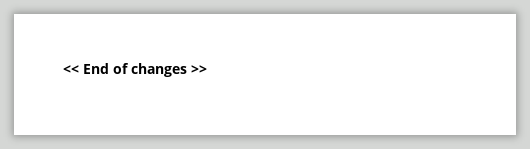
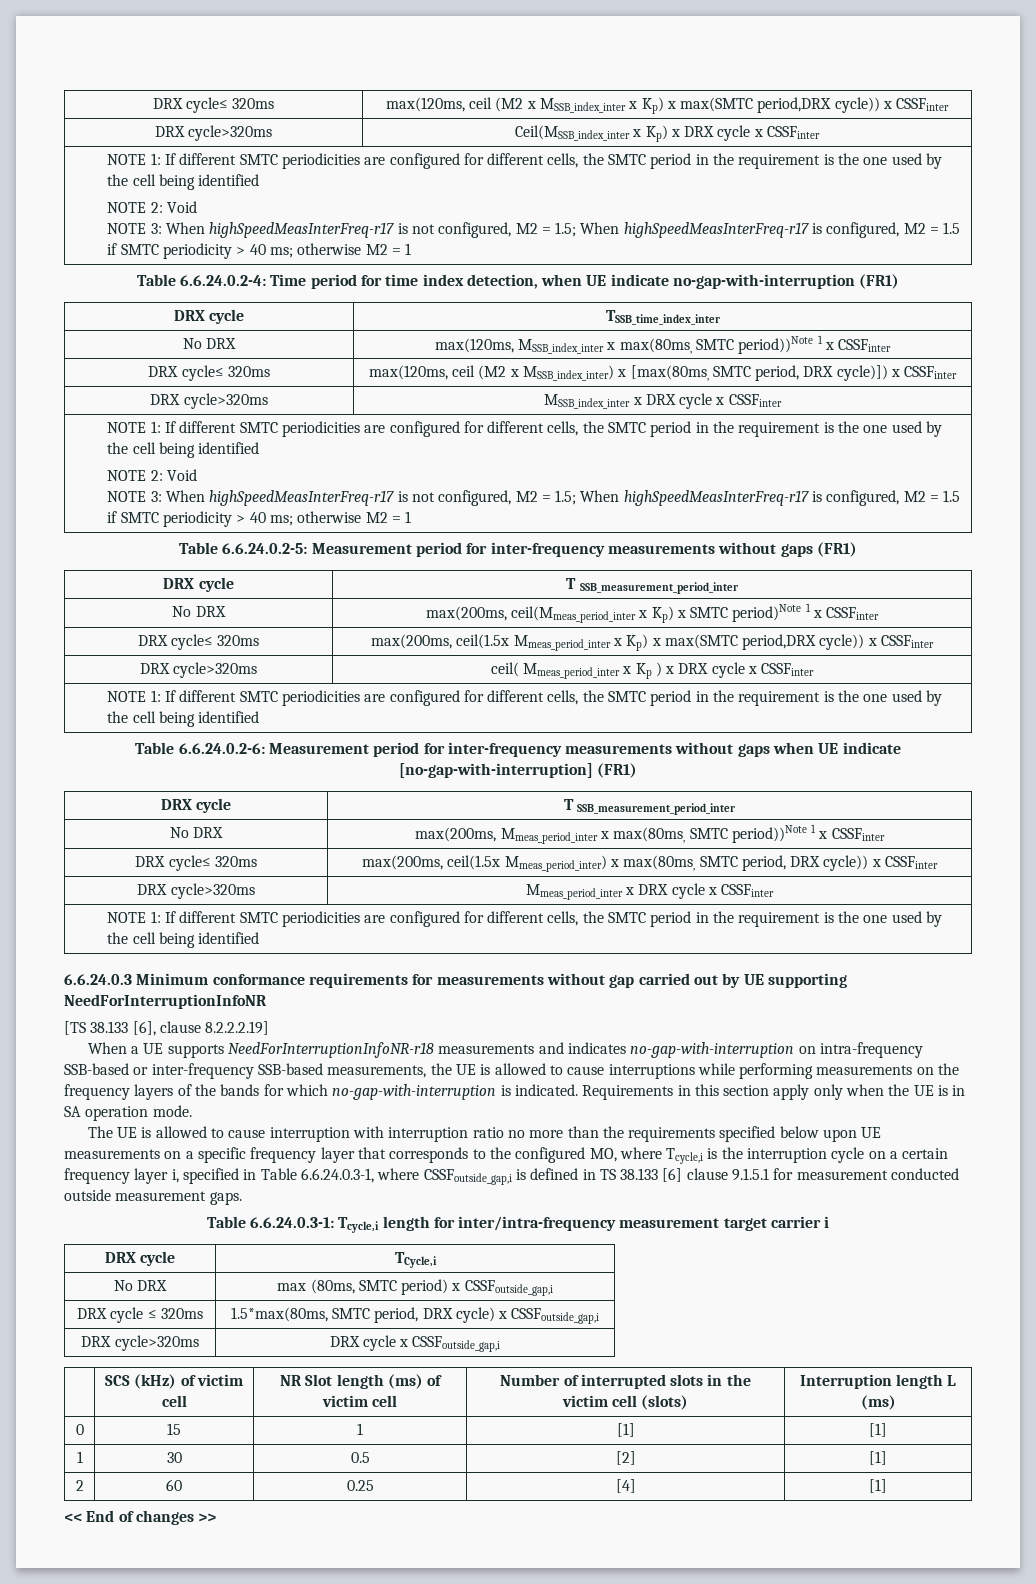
(63, 69) none -> [152,97,275,113] [385,97,950,114] [154,125,273,141] [514,125,821,142] [107,153,943,169] [107,174,260,190] [107,201,197,213] [107,222,961,238] [107,243,412,259] [136,274,900,289] [173,309,245,324] [605,310,720,325] [182,338,237,349] [434,335,892,354] [148,365,270,381] [368,365,958,381] [150,393,268,409] [544,393,782,409] [107,421,943,437] [107,442,260,458] [107,469,197,481] [107,490,961,506] [107,511,412,527] [179,542,857,557] [163,577,234,592] [566,578,738,594] [172,606,226,617] [425,603,880,623] [137,634,260,650] [370,634,935,651] [139,662,258,678] [490,662,815,679] [107,690,943,706] [107,711,260,727] [135,742,901,757] [398,763,638,778] [160,798,232,813] [563,799,736,815] [169,827,224,838] [415,824,885,844] [135,855,257,871] [361,855,939,872] [137,883,255,899] [525,883,775,900] [107,911,943,927] [107,932,260,948] [64,973,847,988] [64,994,267,1009] [64,1021,270,1036] [87,1042,923,1058] [64,1063,960,1079] [64,1084,966,1100] [64,1105,192,1121] [87,1126,882,1142] [64,1147,949,1164] [64,1168,960,1185] [64,1189,242,1205] [206,1216,830,1233] [104,1251,176,1266] [394,1252,437,1268] [113,1280,168,1291] [277,1279,553,1296] [77,1307,203,1323] [230,1307,600,1324] [81,1335,199,1351] [329,1335,501,1352] [105,1374,243,1389] [161,1395,187,1407] [279,1374,443,1389] [321,1395,398,1407] [500,1374,751,1389] [561,1395,689,1410] [799,1374,957,1389] [860,1395,896,1410] [75,1424,84,1435] [167,1423,181,1435] [356,1423,363,1435] [616,1423,635,1437] [869,1423,887,1437] [76,1451,83,1463] [166,1452,182,1463] [350,1452,370,1463] [615,1451,636,1465] [869,1451,887,1465] [75,1480,84,1491] [166,1479,182,1491] [346,1480,374,1491] [615,1479,636,1493] [869,1479,887,1493] DRX cycle≤ 320ms | max(120ms, ceil (M2 x MSSB_index_inter x Kp) x max(SMTC period,DRX cycle)) x CSSFinter // DRX cycle>320ms | Ceil(MSSB_index_inter x Kp) x DRX cycle x CSSFinter // NOTE 1: If different SMTC periodicities are configured for different cells, the SMTC period in the requirement is the one used by the cell being identified // NOTE 2: Void // NOTE 3: When highSpeedMeasInterFreq-r17 is not configured, M2 = 1.5; When highSpeedMeasInterFreq-r17 is configured, M2 = 1.5 if SMTC periodicity > 40 ms; otherwise M2 = 1 // Table 6.6.24.0.2-4: Time period for time index detection, when UE indicate no-gap-with-interruption (FR1) // DRX cycle | TSSB_time_index_inter // No DRX | max(120ms, MSSB_index_inter x max(80ms, SMTC period))Note 1 x CSSFinter // DRX cycle≤ 320ms | max(120ms, ceil (M2 x MSSB_index_inter) x [max(80ms, SMTC period, DRX cycle)]) x CSSFinter // DRX cycle>320ms | MSSB_index_inter x DRX cycle x CSSFinter // NOTE 1: If different SMTC periodicities are configured for different cells, the SMTC period in the requirement is the one used by the cell being identified // NOTE 2: Void // NOTE 3: When highSpeedMeasInterFreq-r17 is not configured, M2 = 1.5; When highSpeedMeasInterFreq-r17 is configured, M2 = 1.5 if SMTC periodicity > 40 ms; otherwise M2 = 1 // Table 6.6.24.0.2-5: Measurement period for inter-frequency measurements without gaps (FR1) // DRX cycle | T SSB_measurement_period_inter // No DRX | max(200ms, ceil(Mmeas_period_inter x Kp) x SMTC period)Note 1 x CSSFinter // DRX cycle≤ 320ms | max(200ms, ceil(1.5x Mmeas_period_inter x Kp) x max(SMTC period,DRX cycle)) x CSSFinter // DRX cycle>320ms | ceil( Mmeas_period_inter x Kp ) x DRX cycle x CSSFinter // NOTE 1: If different SMTC periodicities are configured for different cells, the SMTC period in the requirement is the one used by the cell being identified // Table 6.6.24.0.2-6: Measurement period for inter-frequency measurements without gaps when UE indicate [no-gap-with-interruption] (FR1) // DRX cycle | T SSB_measurement_period_inter // No DRX | max(200ms, Mmeas_period_inter x max(80ms, SMTC period))Note 1 x CSSFinter // DRX cycle≤ 320ms | max(200ms, ceil(1.5x Mmeas_period_inter) x max(80ms, SMTC period, DRX cycle)) x CSSFinter // DRX cycle>320ms | Mmeas_period_inter x DRX cycle x CSSFinter // NOTE 1: If different SMTC periodicities are configured for different cells, the SMTC period in the requirement is the one used by the cell being identified // 6.6.24.0.3 Minimum conformance requirements for measurements without gap carried out by UE supporting NeedForInterruptionInfoNR // [TS 38.133 [6], clause 8.2.2.2.19] // When a UE supports NeedForInterruptionInfoNR-r18 measurements and indicates no-gap-with-interruption on intra-frequency SSB-based or inter-frequency SSB-based measurements, the UE is allowed to cause interruptions while performing measurements on the frequency layers of the bands for which no-gap-with-interruption is indicated. Requirements in this section apply only when the UE is in SA operation mode. // The UE is allowed to cause interruption with interruption ratio no more than the requirements specified below upon UE measurements on a specific frequency layer that corresponds to the configured MO, where Tcycle,i is the interruption cycle on a certain frequency layer i, specified in Table 6.6.24.0.3-1, where CSSFoutside_gap,i is defined in TS 38.133 [6] clause 9.1.5.1 for measurement conducted outside measurement gaps. // Table 6.6.24.0.3-1: Tcycle,i length for inter/intra-frequency measurement target carrier i // DRX cycle | TCycle,i // No DRX | max (80ms, SMTC period) x CSSFoutside_gap,i // DRX cycle ≤ 320ms | 1.5*max(80ms, SMTC period, DRX cycle) x CSSFoutside_gap,i // DRX cycle>320ms | DRX cycle x CSSFoutside_gap,i // | SCS (kHz) of victim cell | NR Slot length (ms) of victim cell | Number of interrupted slots in the victim cell (slots) | Interruption length L (ms) // 0 | 15 | 1 | [1] | [1] // 1 | 30 | 0.5 | [2] | [1] // 2 | 60 | 0.25 | [4] | [1] //

